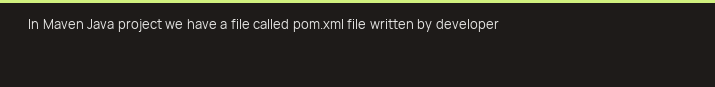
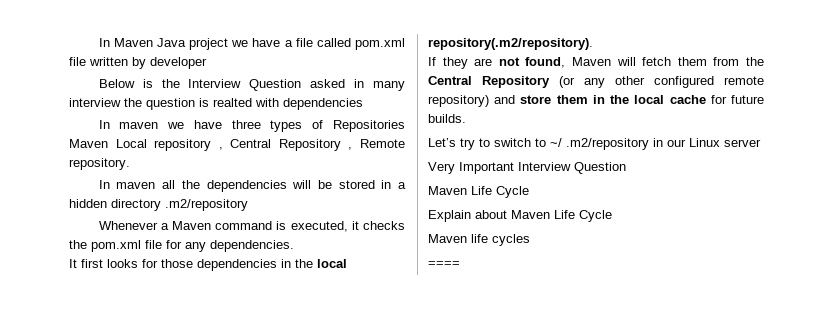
(499, 25) none -> [98,79,405,91] [69,98,363,110] [98,120,405,132] [69,139,405,151] [69,158,130,170] [98,180,407,192] [69,199,248,211] [98,221,405,232] [69,240,294,252] [69,259,347,271] [428,38,593,50] [428,57,764,69] [428,76,764,88] [428,95,764,107] [428,114,466,123] [428,138,761,150] [428,162,626,174] [428,186,529,198] [428,210,612,222] [428,234,530,246] [428,261,460,267] // Below is the Interview Question asked in many interview the question is realted with dependencies // In maven we have three types of Repositories Maven Local repository , Central Repository , Remote repository. // In maven all the dependencies will be stored in a hidden directory .m2/repository // Whenever a Maven command is executed, it checks the pom.xml file for any dependencies. // It first looks for those dependencies in the local repository(.m2/repository). // If they are not found, Maven will fetch them from the Central Repository (or any other configured remote repository) and store them in the local cache for future builds. // Let’s try to switch to ~/ .m2/repository in our Linux server // Very Important Interview Question // Maven Life Cycle // Explain about Maven Life Cycle // Maven life cycles // ====

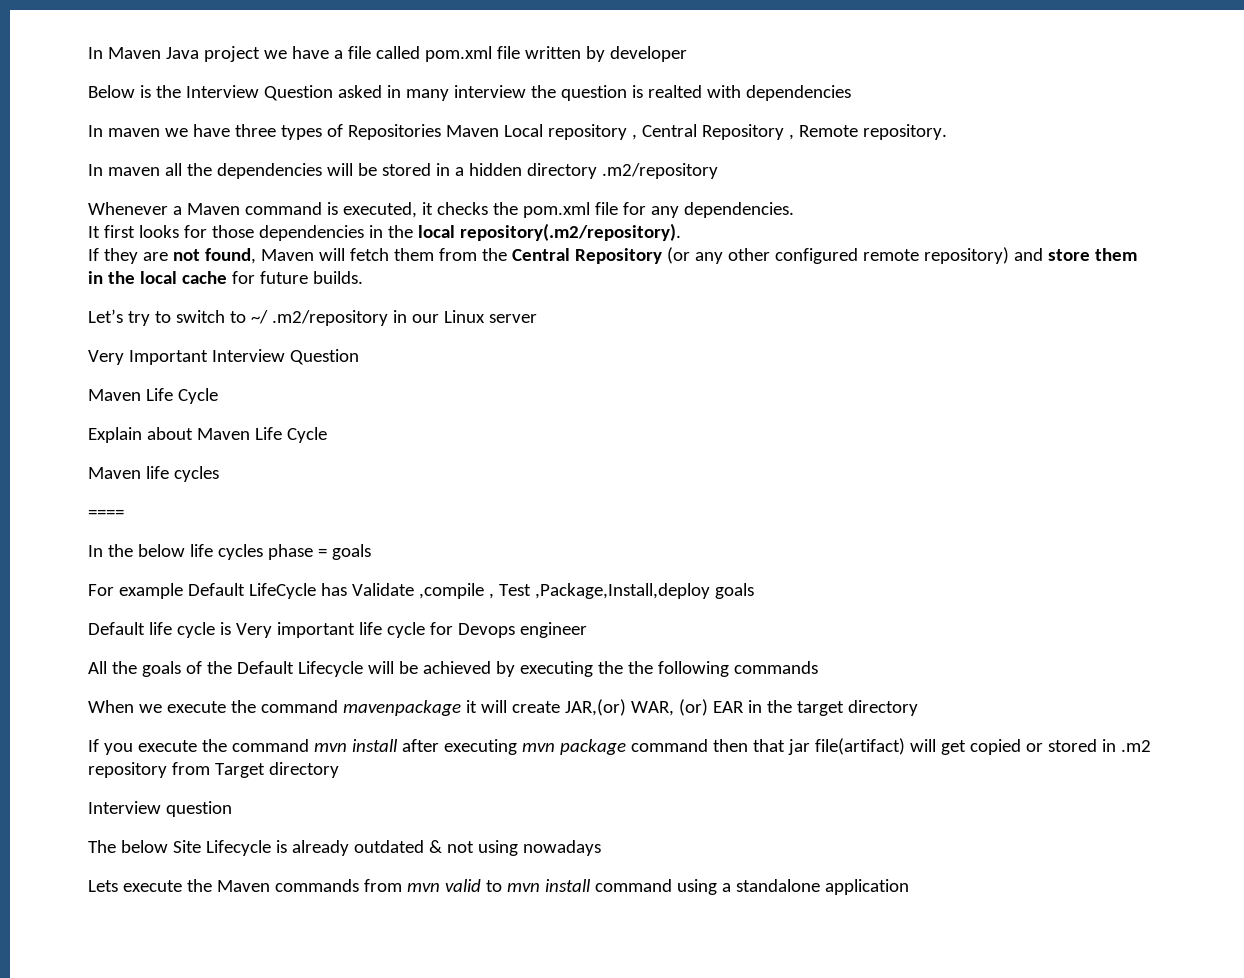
(460, 264) none -> [88,544,371,560] [88,583,754,599] [88,622,587,638] [88,661,818,677] [88,699,918,716] [88,738,1151,755] [88,762,339,778] [88,801,232,817] [88,840,601,856] [88,879,909,895] // In the below life cycles phase = goals // For example Default LifeCycle has Validate ,compile , Test ,Package,Install,deploy goals // Default life cycle is Very important life cycle for Devops engineer // All the goals of the Default Lifecycle will be achieved by executing the the following commands // When we execute the command mavenpackage it will create JAR,(or) WAR, (or) EAR in the target directory // If you execute the command mvn install after executing mvn package command then that jar file(artifact) will get copied or stored in .m2 repository from Target directory // Interview question // The below Site Lifecycle is already outdated & not using nowadays // Lets execute the Maven commands from mvn valid to mvn install command using a standalone application

